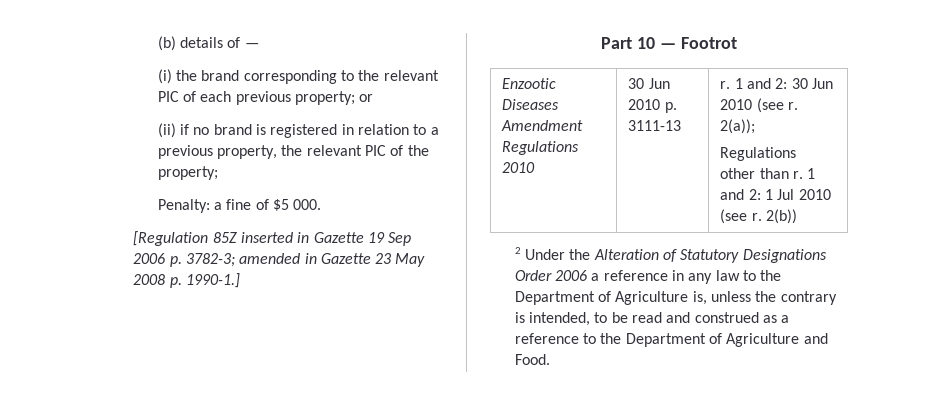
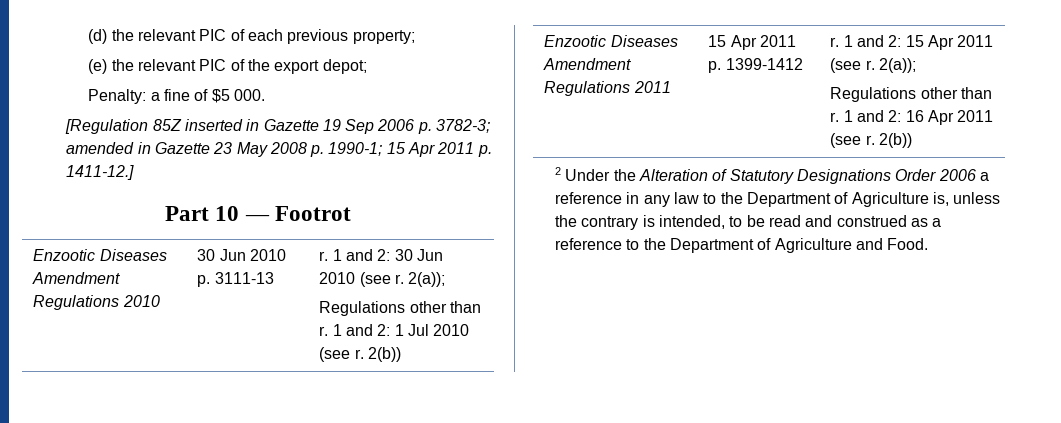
[157,36,259,51] [157,69,355,84] (b) details of — // (i) the brand corresponding to -> [88,29,108,44] (d)
[359,94,374,102] [157,123,439,138] [157,145,278,159] or // (ii) if no brand is registered in relation to a previous property, -> [88,59,108,74] // (e)
[157,166,218,180] property; -> [274,59,367,74] export depot;
[185,273,240,288] 1990-1.] -> [328,142,492,157] [66,165,135,180] 1990-1; 15 Apr 2011 p. 1411-12.]
(797, 216) none -> [544,35,678,47] [543,58,632,70] [544,81,671,96] [708,35,796,50] [708,58,803,73] [830,35,994,50] [830,58,916,73] [830,87,992,102] [830,110,994,125] [830,133,912,148] // Enzootic Diseases Amendment Regulations 2011 | 15 Apr 2011 p. 1399-1412 | r. 1 and 2: 15 Apr 2011 (see r. 2(a)); // Regulations other than r. 1 and 2: 16 Apr 2011 (see r. 2(b))

